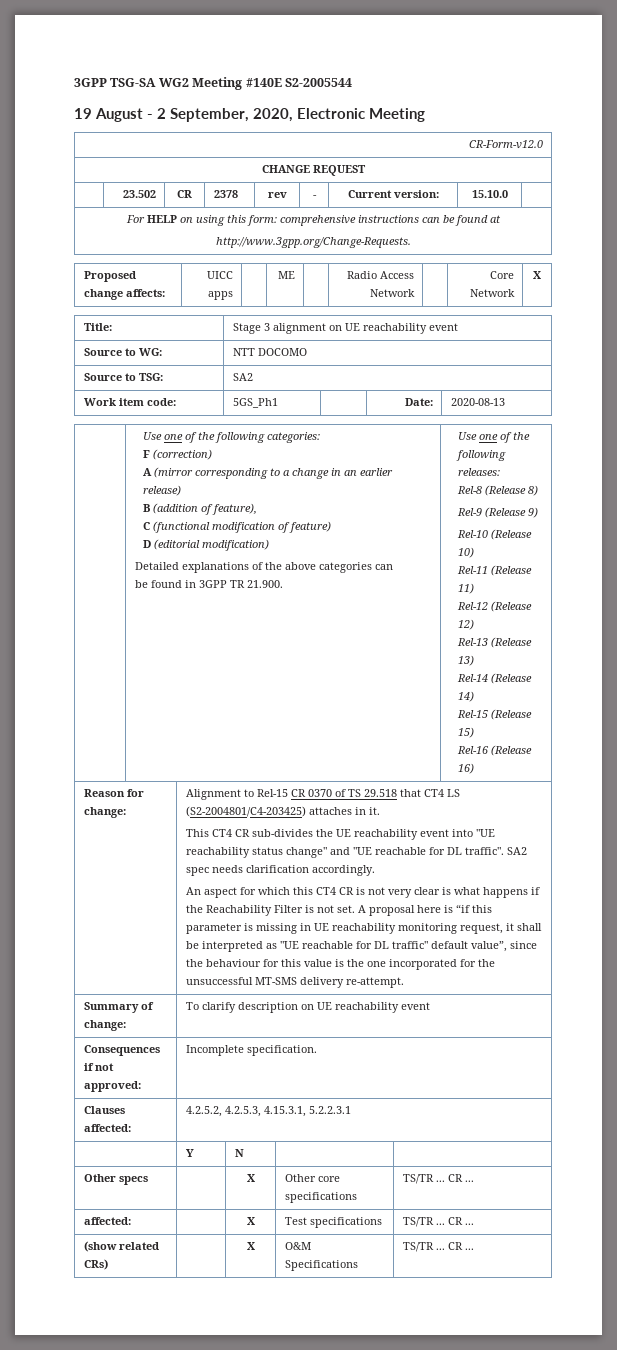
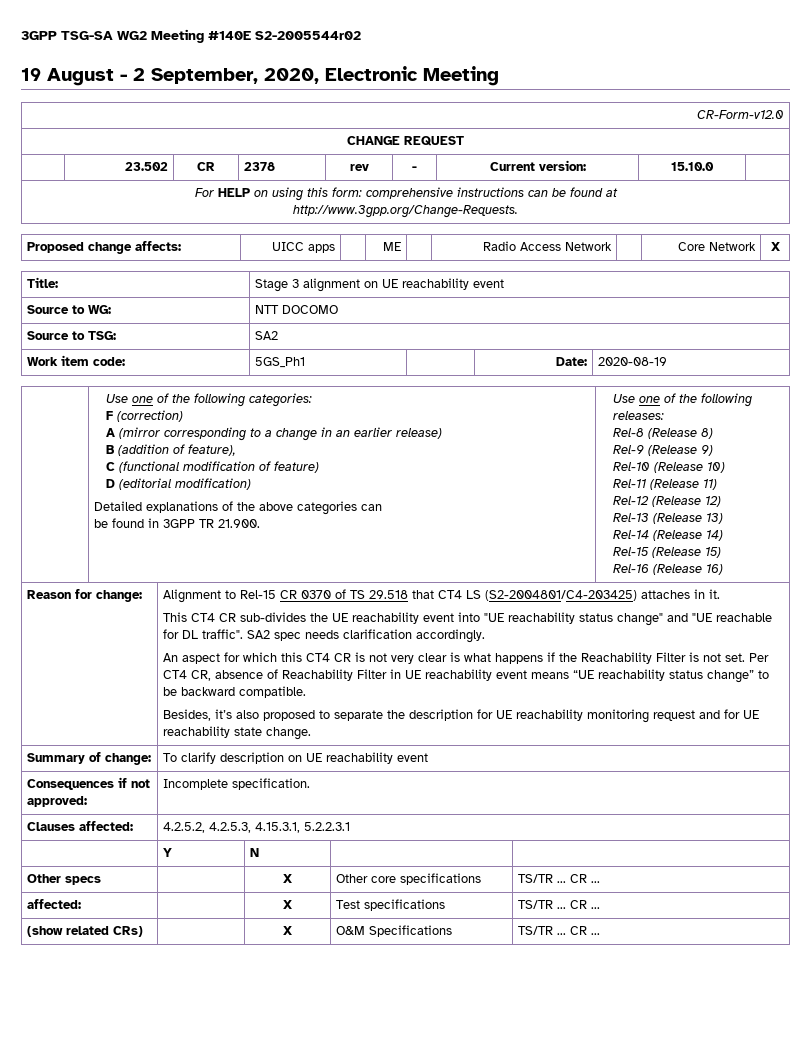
[284,78,352,87] S2-2005544 -> [255,31,361,40] S2-2005544r02
[450,398,505,406] 2020-08-13 -> [598,357,668,366] 2020-08-19
[357,904,492,916] [185,923,542,934] [185,941,537,952] [185,959,495,970] [185,977,404,988] A proposal here is “if this parameter is missing in UE reachability monitoring request, it shall be interpreted as "UE reachable for DL traffic" default value”, since the behaviour for this value is the one incorporated for the unsuccessful MT-SMS delivery re-attempt. -> [749,653,770,662] [163,669,770,683] [163,686,307,698] [163,709,760,723] [163,726,312,740] Per CT4 CR, absence of Reachability Filter in UE reachability event means “UE reachability status change” to be backward compatible. // Besides, it’s also proposed to separate the description for UE reachability monitoring request and for UE reachability state change.

